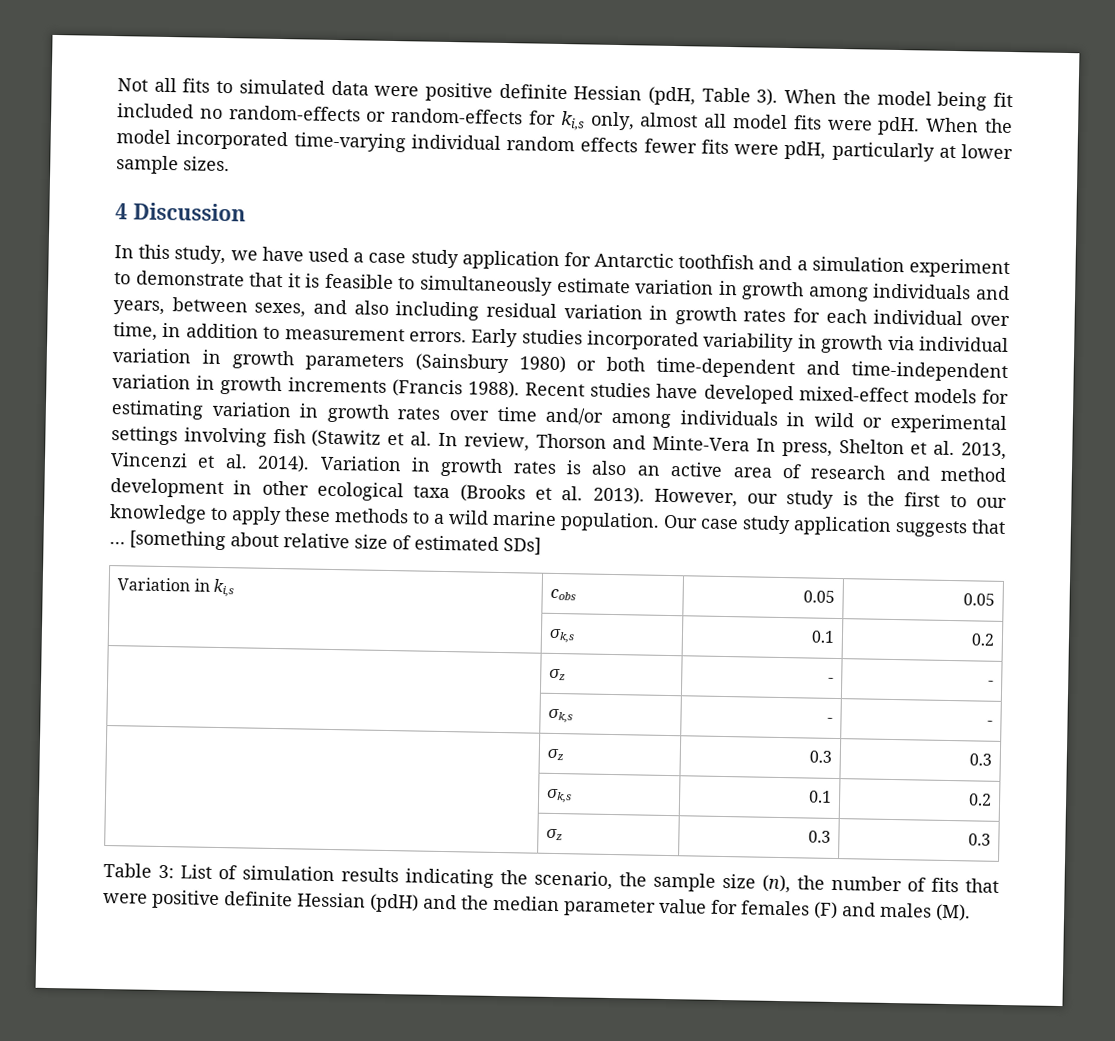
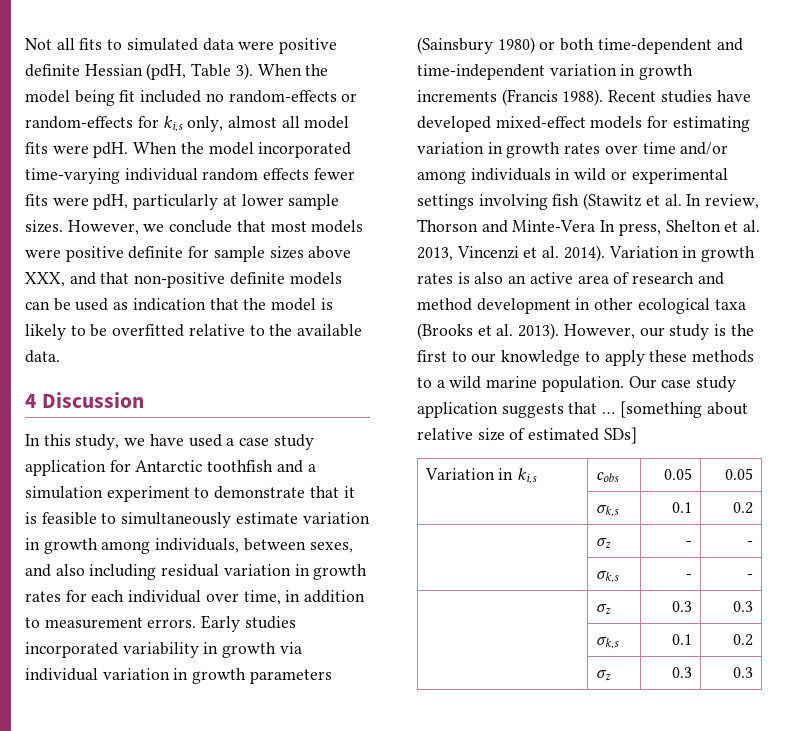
(230, 164) none -> [67,220,364,235] [25,246,352,262] [25,272,342,288] [25,298,333,311] [25,324,363,340] [25,350,60,363] However, we conclude that most models were positive definite for sample sizes above XXX, and that non-positive definite models can be used as indication that the model is likely to be overfitted relative to the available data.
[873,283,1010,301] [113,300,165,315] individuals and years, -> [155,538,240,553] individuals,
[103,862,999,894] [103,889,971,922] // Table 3: List of simulation results indicating the scenario, the sample size (n), the number of fits that were positive definite Hessian (pdH) and the median parameter value for females (F) and males (M). -> (754, 672) none

